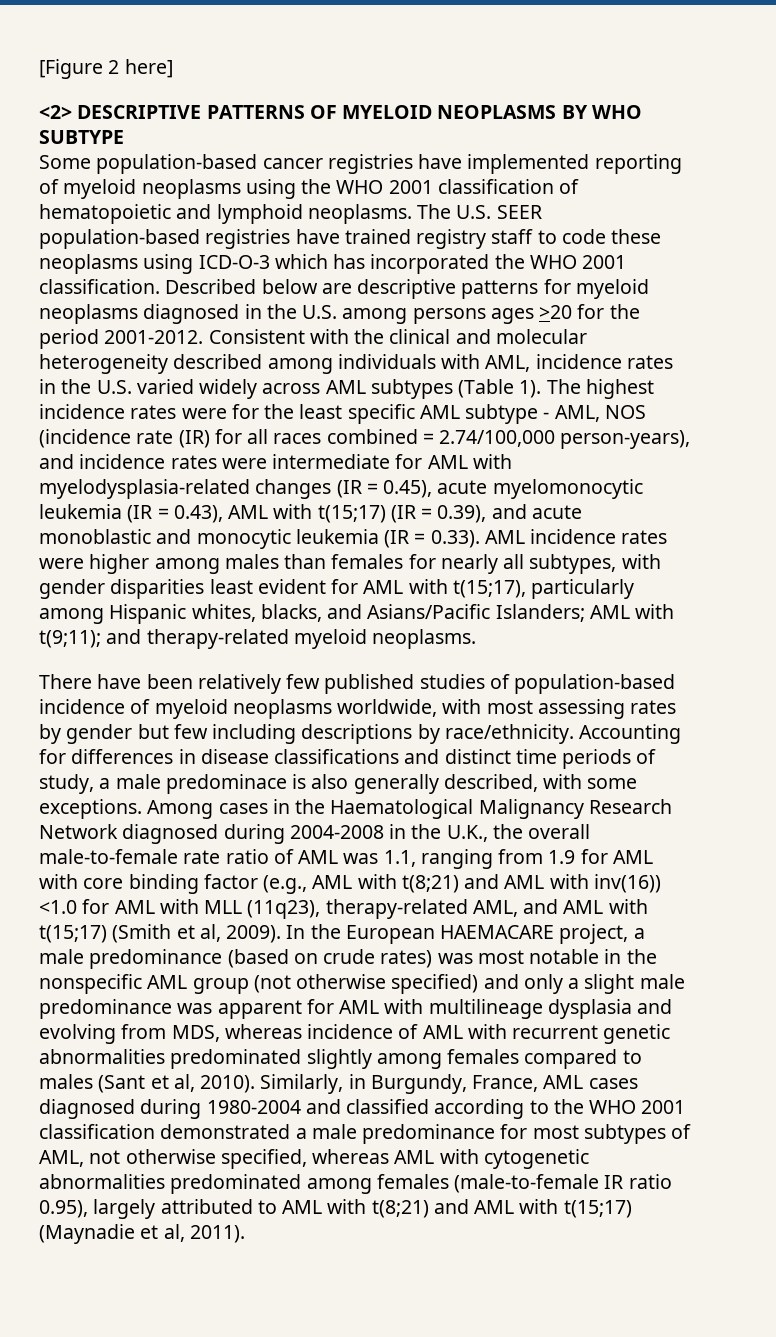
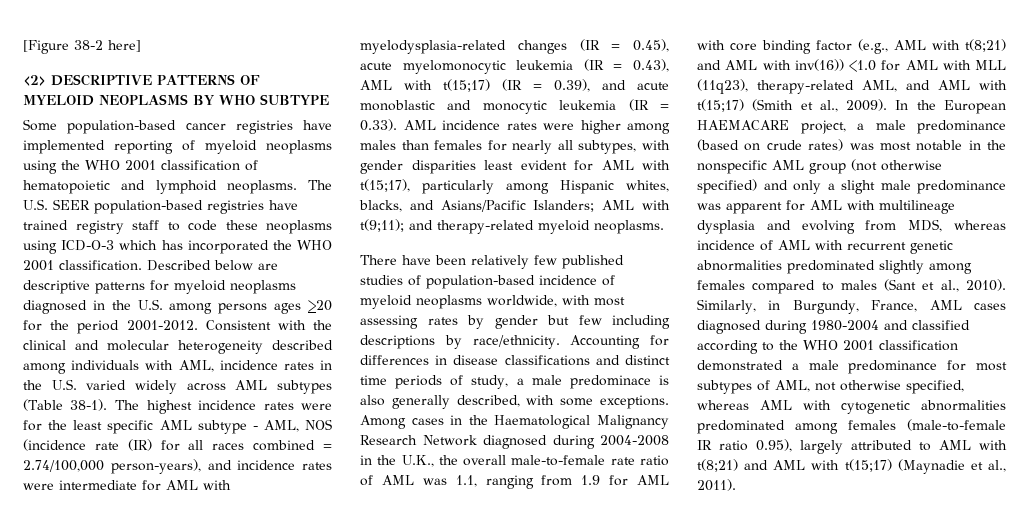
[108,60,120,74] 2 -> [74,40,103,50] 38-2
[519,380,542,398] 1). -> [70,399,108,411] 38-1).
[199,924,221,942] al, -> [819,100,838,112] al.,
[173,1074,195,1092] al, -> [940,280,959,292] al.,
[163,1224,185,1242] al, -> [988,460,1006,472] al.,

